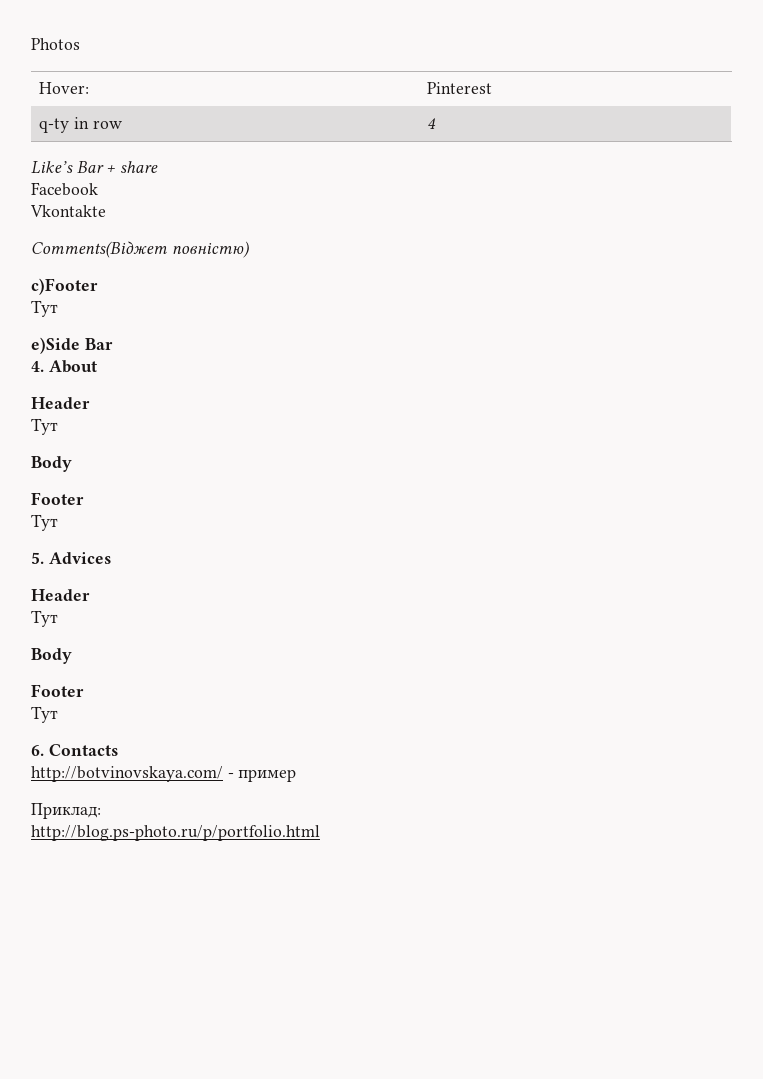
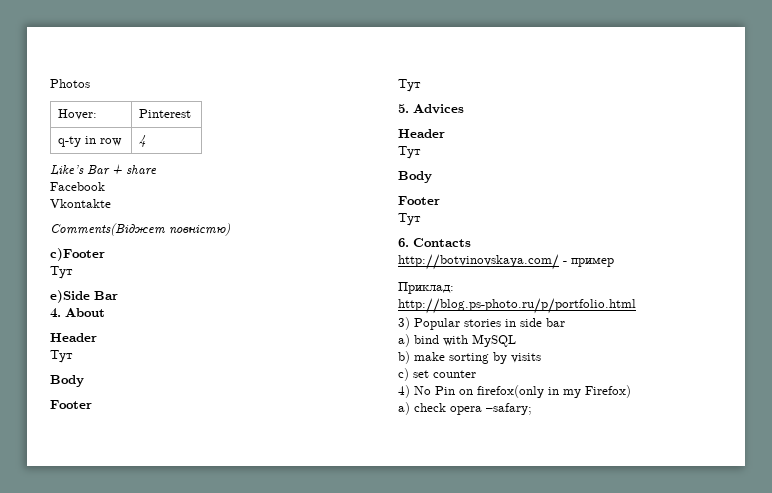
(320, 833) none -> [398,317,565,330] [398,334,516,347] [398,351,541,364] [398,368,476,381] [398,385,631,398] [398,402,532,415] // 3) Popular stories in side bar // a) bind with MySQL // b) make sorting by visits // c) set counter // 4) No Pin on firefox(only in my Firefox) // a) check opera –safary;

